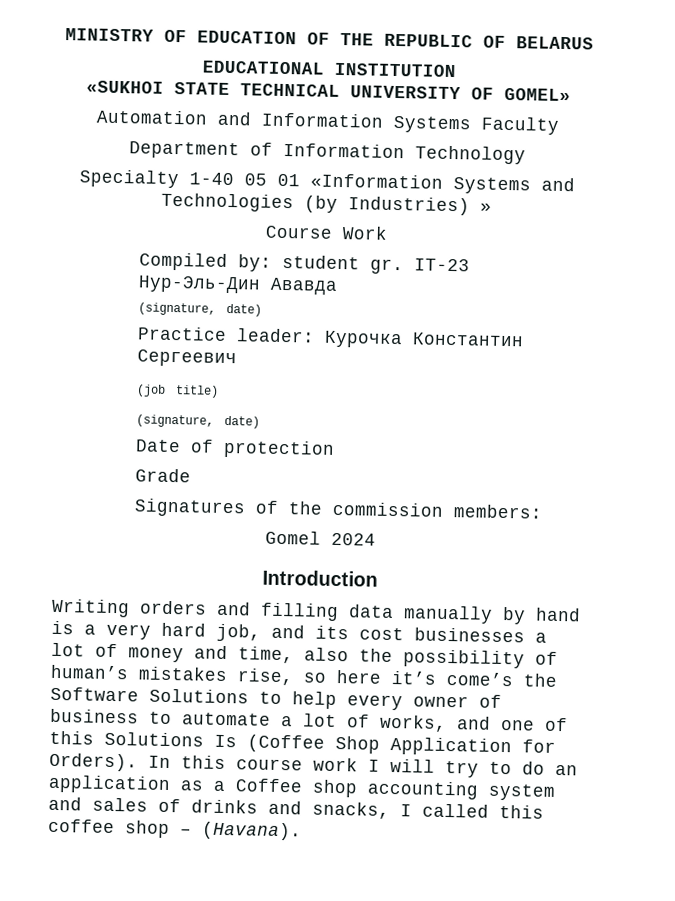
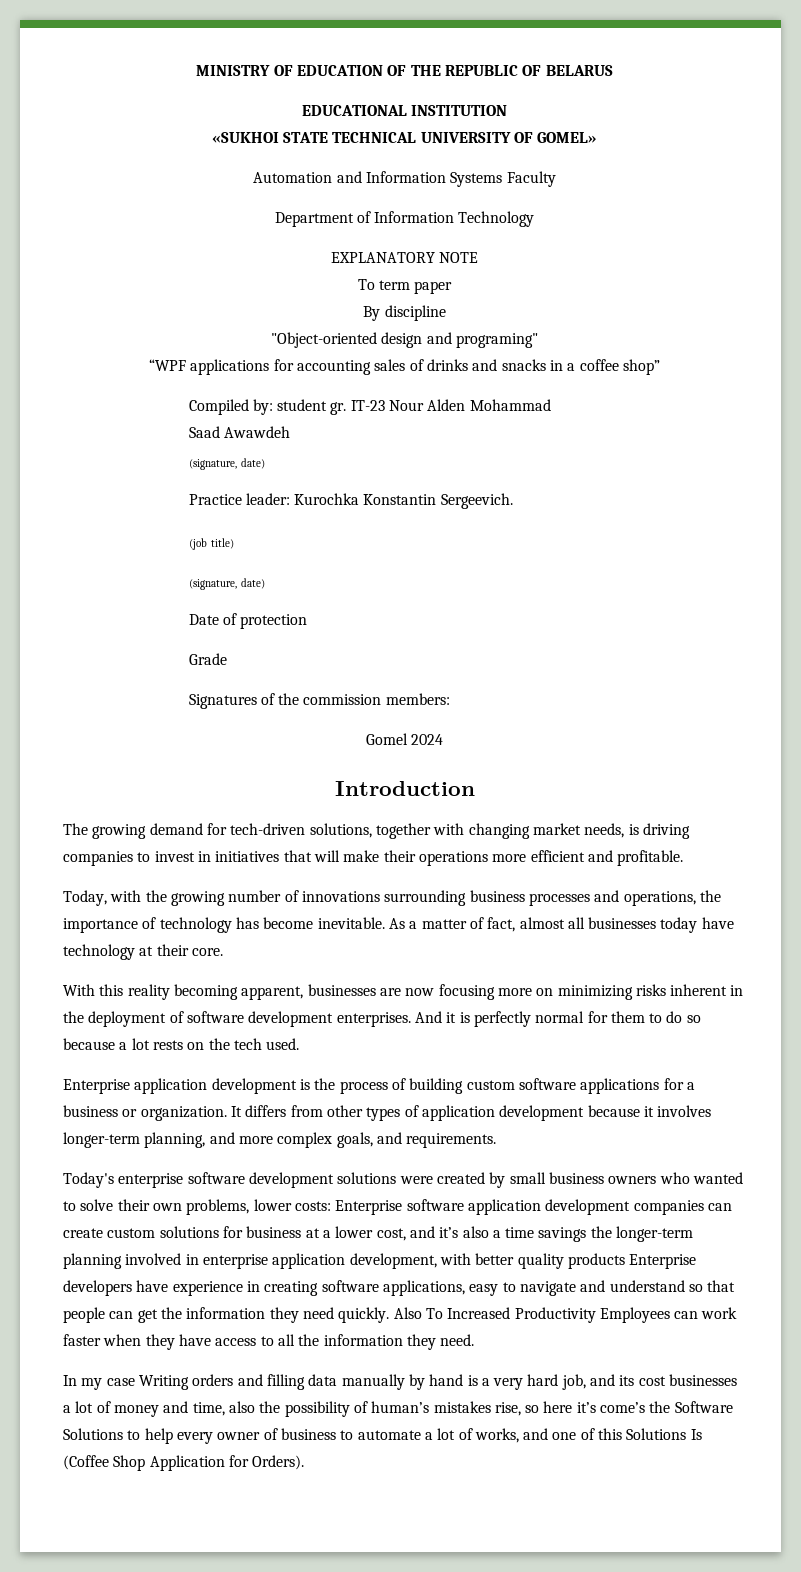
[78,169,575,195] [161,192,492,216] [264,225,388,240] Specialty 1-40 05 01 «Information Systems and Technologies (by Industries) » // Course Work -> [330,252,479,263] [357,279,453,294] [363,305,446,321] [271,332,538,348] [149,359,660,375] EXPLANATORY NOTE // To term paper // By discipline // "Object-oriented design and programing" // “WPF applications for accounting sales of drinks and snacks in a coffee shop”
[138,275,339,295] Нур-Эль-Дин Ававда -> [389,399,551,411] [188,426,290,438] Nour Alden Mohammad // Saad Awawdeh
[324,330,525,349] [137,349,238,368] Курочка Константин Сергеевич -> [294,493,513,509] Kurochka Konstantin Sergeevich.
(378, 578) none -> [63,823,690,839] [63,850,684,866] [63,890,721,906] [63,917,734,933] [63,944,223,960] [63,984,744,1000] [63,1011,701,1027] [63,1038,300,1050] [63,1078,695,1094] [63,1105,712,1121] [63,1132,497,1148] [63,1172,743,1188] [63,1199,732,1215] [63,1226,694,1242] [63,1253,697,1269] [63,1280,736,1296] [63,1307,738,1323] [63,1334,475,1350] [63,1375,135,1390] The growing demand for tech-driven solutions, together with changing market needs, is driving companies to invest in initiatives that will make their operations more efficient and profitable. // Today, with the growing number of innovations surrounding business processes and operations, the importance of technology has become inevitable. As a matter of fact, almost all businesses today have technology at their core. // With this reality becoming apparent, businesses are now focusing more on minimizing risks inherent in the deployment of software development enterprises. And it is perfectly normal for them to do so because a lot rests on the tech used. // Enterprise application development is the process of building custom software applications for a business or organization. It differs from other types of application development because it involves longer-term planning, and more complex goals, and requirements. // Today's enterprise software development solutions were created by small business owners who wanted to solve their own problems, lower costs: Enterprise software application development companies can create custom solutions for business at a lower cost, and it’s also a time savings the longer-term planning involved in enterprise application development, with better quality products Enterprise developers have experience in creating software applications, easy to navigate and understand so that people can get the information they need quickly. Also To Increased Productivity Employees can work faster when they have access to all the information they need. // In my case
[148,755,578,778] [48,774,556,801] [48,796,544,819] [48,818,302,841] In this course work I will try to do an application as a Coffee shop accounting system and sales of drinks and snacks, I called this coffee shop – (Havana). -> (305, 1462) none

